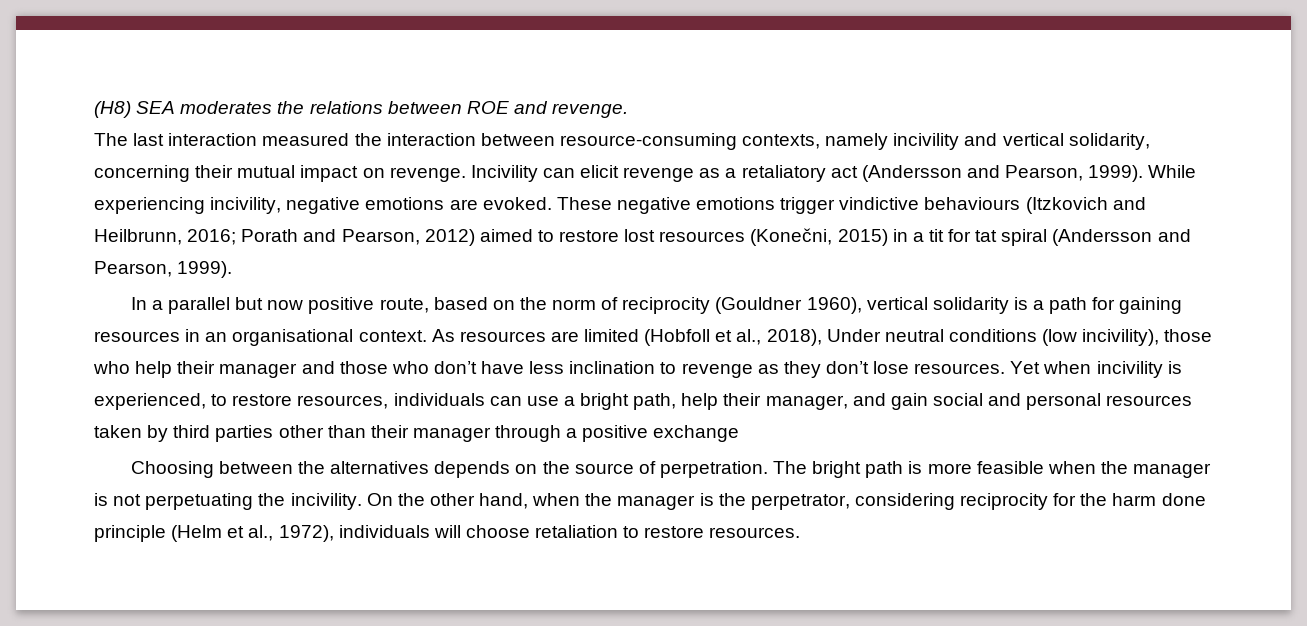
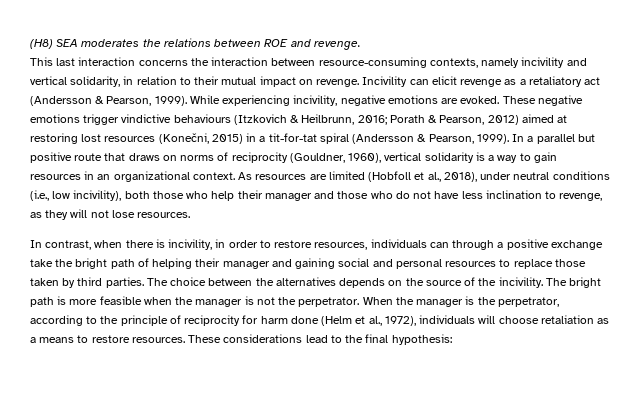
[94,133,128,146] The -> [30,57,53,66] This
[262,133,350,146] measured -> [138,60,188,66] concerns
[94,165,190,182] concerning -> [123,76,191,85] in relation to
[966,165,1000,178] and -> [95,96,105,104] &
[1112,197,1146,210] and -> [290,115,300,123] &
[303,229,337,242] and -> [428,115,438,123] &
[537,230,620,242] to restore -> [557,115,568,123] [30,133,78,144] at restoring
[928,229,998,242] tit for tat -> [268,133,317,142] tit-for-tat
[1157,229,1191,242] [94,261,233,278] and Pearson, 1999). // -> [417,134,509,144] & Pearson, 1999).
[267,297,803,314] now positive route, based on the norm of reciprocity (Gouldner -> [30,152,345,163] positive route that draws on norms of reciprocity (Gouldner,
[1049,297,1183,314] path for gaining -> [497,152,557,163] way to gain
[232,329,354,346] organisational -> [113,171,190,182] organizational
[826,329,881,342] Under -> [480,172,512,180] under
[1042,329,1160,346] (low incivility), -> [30,190,150,201] (i.e., low incivility), both
[433,361,477,374] don’t -> [395,191,432,199] do not
[681,363,753,378] revenge -> [559,193,603,201] revenge,
[825,361,869,374] don’t -> [70,209,109,218] will not
[1010,361,1182,378] [94,393,206,410] Yet when incivility is experienced, -> [30,239,258,250] // In contrast, when there is incivility, in order
[526,393,1193,410] [94,425,740,442] [130,461,214,478] use a bright path, help their manager, and gain social and personal resources taken by third parties other than their manager through a positive exchange // Choosing -> [452,239,603,250] [30,258,586,269] [30,277,207,288] through a positive exchange take the bright path of helping their manager and gaining social and personal resources to replace those taken by third parties. The choice
[659,461,768,478] perpetration. -> [478,277,543,288] the incivility.
[145,493,581,510] perpetuating the incivility. On the other hand, when -> [278,297,393,307] the perpetrator. When
[854,493,955,510] considering -> [30,315,181,326] according to the principle of
[1080,493,1108,506] the -> (259, 319) none
[94,525,166,542] principle -> (319, 320) none
[623,526,801,538] to restore resources. -> [597,318,610,324] [30,334,452,345] as a means to restore resources. These considerations lead to the final hypothesis:

